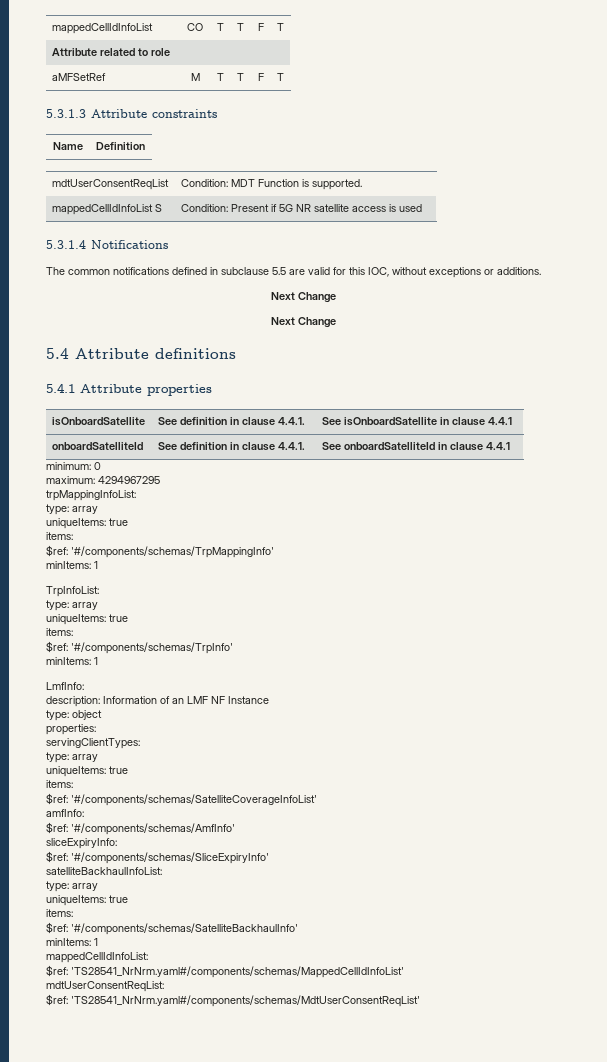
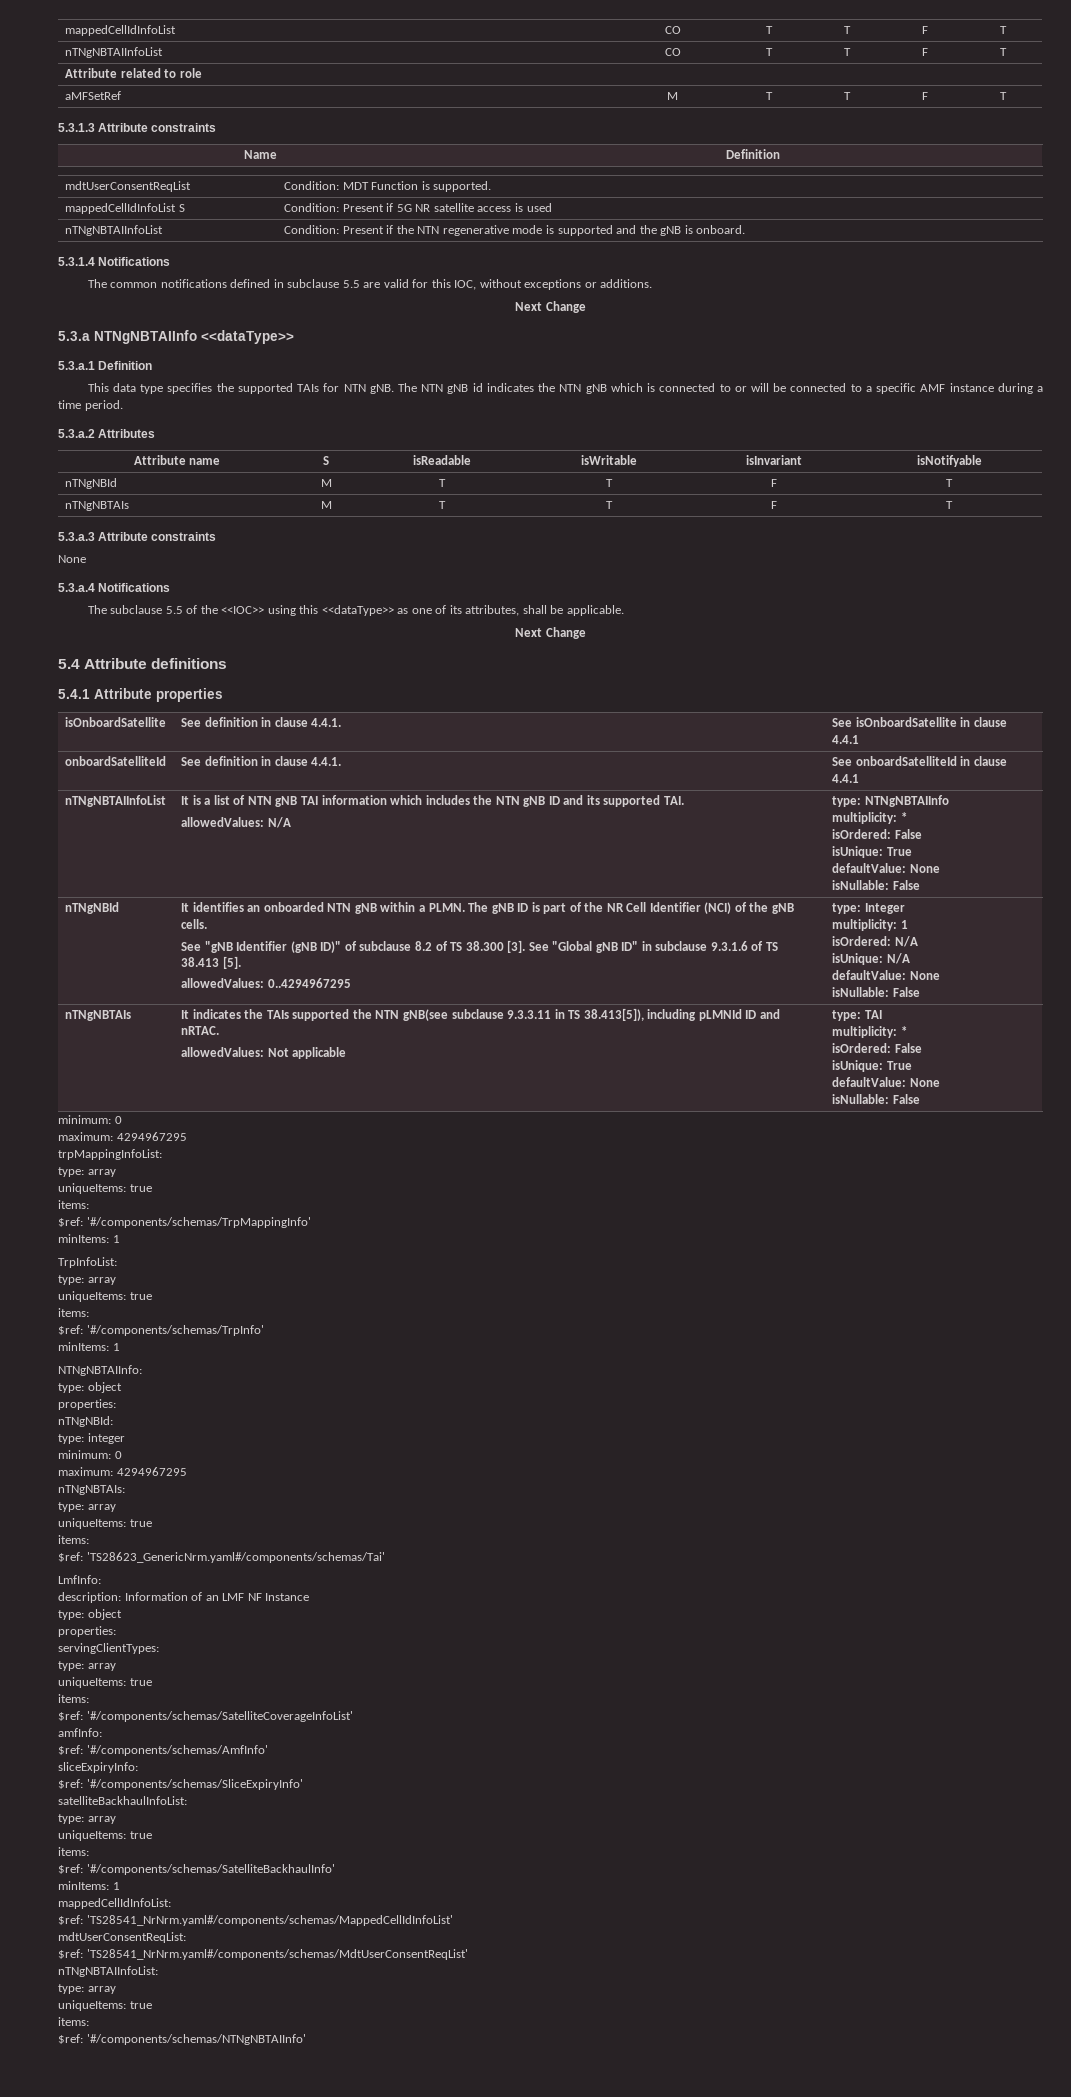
(284, 27) none -> [65,47,164,58] [664,48,681,56] [765,48,773,56] [843,48,851,56] [921,48,928,56] [999,48,1007,56] // nTNgNBTAIInfoList | CO | T | T | F | T
(423, 208) none -> [65,225,164,236] [284,225,746,236] // nTNgNBTAIInfoList | Condition: Present if the NTN regenerative mode is supported and the gNB is onboard.
(336, 297) none -> [58,330,294,344] [58,361,153,370] [87,383,1044,394] [58,400,123,411] [58,429,156,438] [133,455,221,465] [323,456,329,465] [412,455,471,465] [581,455,638,465] [746,455,803,465] [916,455,982,467] [65,478,118,489] [320,479,332,487] [438,479,446,487] [606,479,614,487] [771,479,778,487] [946,479,954,487] [65,501,130,511] [320,501,332,509] [438,501,446,509] [606,501,614,509] [771,501,778,509] [946,501,954,509] [58,532,217,541] [58,555,86,563] [58,583,171,592] [87,605,624,616] // 5.3.a NTNgNBTAIInfo <<dataType>> // 5.3.a.1 Definition // This data type specifies the supported TAIs for NTN gNB. The NTN gNB id indicates the NTN gNB which is connected to or will be connected to a specific AMF instance during a time period. // 5.3.a.2 Attributes // Attribute name | S | isReadable | isWritable | isInvariant | isNotifyable // nTNgNBId | M | T | T | F | T // nTNgNBTAIs | M | T | T | F | T // 5.3.a.3 Attribute constraints // None // 5.3.a.4 Notifications // The subclause 5.5 of the <<IOC>> using this <<dataType>> as one of its attributes, shall be applicable.
(511, 446) none -> [65,795,167,807] [181,795,684,807] [181,817,291,828] [832,795,949,807] [832,812,907,824] [832,829,922,839] [832,846,912,858] [832,863,940,873] [832,880,920,890] [65,902,120,914] [181,902,794,914] [181,919,208,929] [181,940,778,953] [181,956,241,969] [181,978,351,988] [832,903,905,914] [832,919,908,931] [832,936,918,947] [832,953,910,965] [832,970,940,980] [832,987,920,997] [65,1010,132,1021] [181,1008,780,1021] [181,1026,220,1035] [181,1047,347,1059] [832,1010,882,1021] [832,1026,907,1038] [832,1043,922,1053] [832,1060,912,1072] [832,1077,940,1087] [832,1094,920,1104] // nTNgNBTAIInfoList | It is a list of NTN gNB TAI information which includes the NTN gNB ID and its supported TAI. // allowedValues: N/A | type: NTNgNBTAIInfo // multiplicity: * // isOrdered: False // isUnique: True // defaultValue: None // isNullable: False // nTNgNBId | It identifies an onboarded NTN gNB within a PLMN. The gNB ID is part of the NR Cell Identifier (NCI) of the gNB cells. // See "gNB Identifier (gNB ID)" of subclause 8.2 of TS 38.300 [3]. See "Global gNB ID" in subclause 9.3.1.6 of TS 38.413 [5]. // allowedValues: 0..4294967295 | type: Integer // multiplicity: 1 // isOrdered: N/A // isUnique: N/A // defaultValue: None // isNullable: False // nTNgNBTAIs | It indicates the TAIs supported the NTN gNB(see subclause 9.3.3.11 in TS 38.413[5]), including pLMNId ID and nRTAC. // allowedValues: Not applicable | type: TAI // multiplicity: * // isOrdered: False // isUnique: True // defaultValue: None // isNullable: False
(98, 661) none -> [58,1365,142,1376] [58,1382,122,1393] [58,1399,116,1410] [58,1416,113,1427] [58,1433,125,1444] [58,1450,122,1459] [58,1467,187,1476] [58,1485,125,1495] [58,1502,116,1512] [58,1518,152,1529] [58,1535,89,1544] [58,1552,385,1563] // NTNgNBTAIInfo: // type: object // properties: // nTNgNBId: // type: integer // minimum: 0 // maximum: 4294967295 // nTNgNBTAIs: // type: array // uniqueItems: true // items: // $ref: 'TS28623_GenericNrm.yaml#/components/schemas/Tai'
(420, 1001) none -> [58,1966,158,1977] [58,1984,116,1994] [58,2000,152,2011] [58,2017,89,2026] [58,2034,306,2045] // nTNgNBTAIInfoList: // type: array // uniqueItems: true // items: // $ref: '#/components/schemas/NTNgNBTAIInfo'

